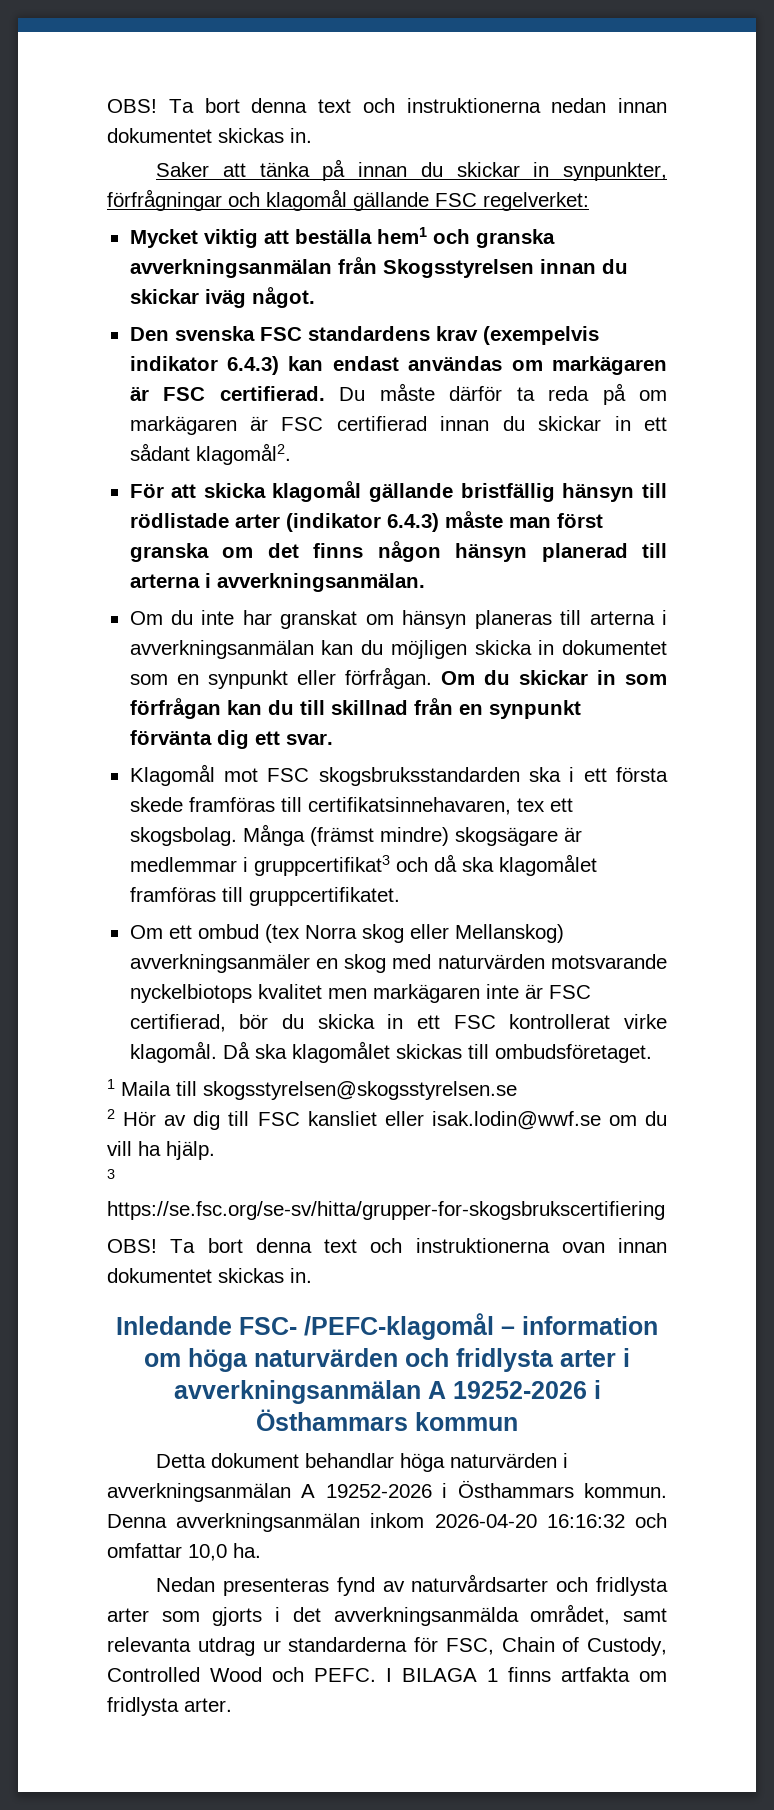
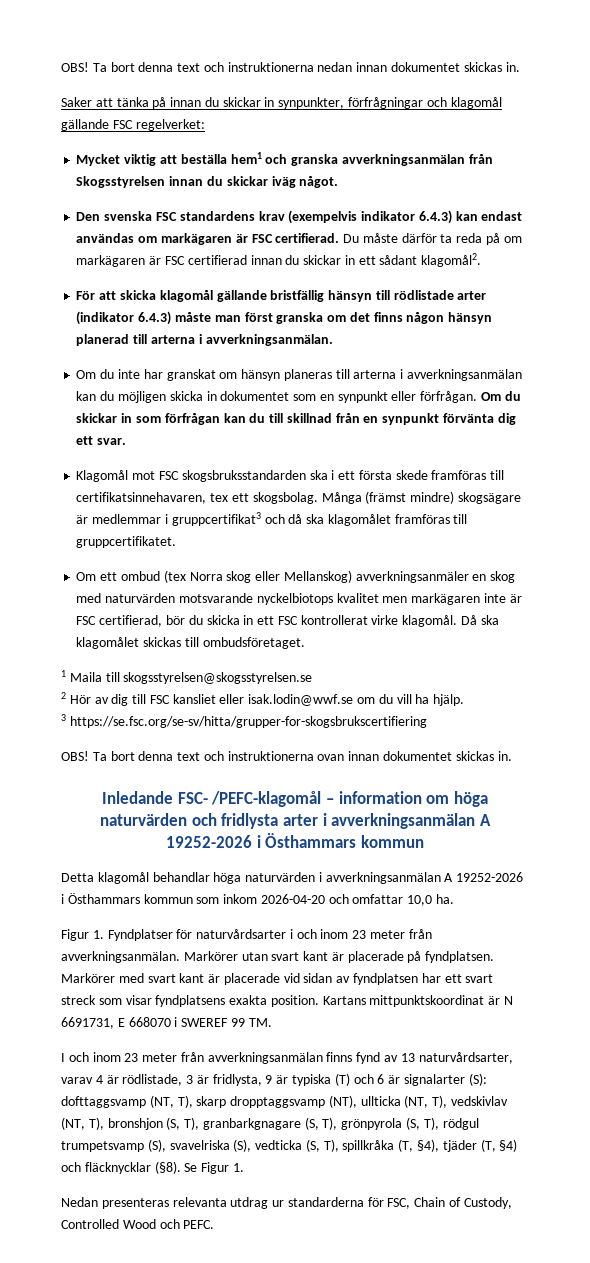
[210,1453,299,1468] dokument -> [97,872,149,884] klagomål
[584,1483,667,1498] [107,1513,361,1532] kommun. Denna avverkningsanmälan -> [143,894,220,904] kommun som
[546,1514,625,1528] 16:16:32 -> (325, 899) none
[155,1574,669,1596] [107,1604,667,1626] Nedan presenteras fynd av naturvårdsarter och fridlysta arter som gjorts i det avverkningsanmälda området, samt -> [61,929,432,941] [61,951,495,963] [61,973,494,985] [61,995,514,1007] [61,1017,272,1029] [61,1052,513,1064] [61,1073,487,1086] [61,1095,509,1108] [61,1117,479,1130] [61,1139,518,1152] [61,1161,244,1174] [61,1197,169,1209] Figur 1. Fyndplatser för naturvårdsarter i och inom 23 meter från avverkningsanmälan. Markörer utan svart kant är placerade på fyndplatsen. Markörer med svart kant är placerade vid sidan av fyndplatsen har ett svart streck som visar fyndplatsens exakta position. Kartans mittpunktskoordinat är N 6691731, E 668070 i SWEREF 99 TM. // I och inom 23 meter från avverkningsanmälan finns fynd av 13 naturvårdsarter, varav 4 är rödlistade, 3 är fridlysta, 9 är typiska (T) och 6 är signalarter (S): dofttaggsvamp (NT, T), skarp dropptaggsvamp (NT), ullticka (NT, T), vedskivlav (NT, T), bronshjon (S, T), granbarkgnagare (S, T), grönpyrola (S, T), rödgul trumpetsvamp (S), svavelriska (S), vedticka (S, T), spillkråka (T, §4), tjäder (T, §4) och fläcknycklar (§8). Se Figur 1. // Nedan presenteras
[386,1667,667,1682] [107,1697,232,1716] I BILAGA 1 finns artfakta om fridlysta arter. -> (215, 1224) none

